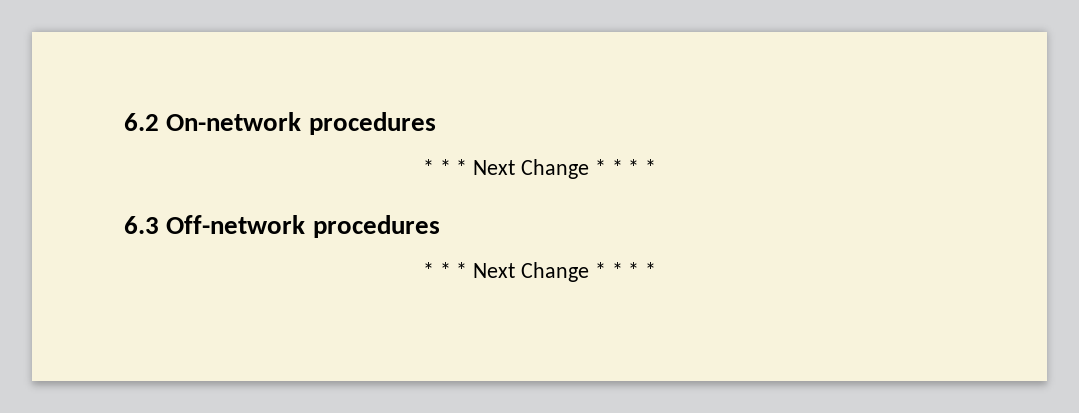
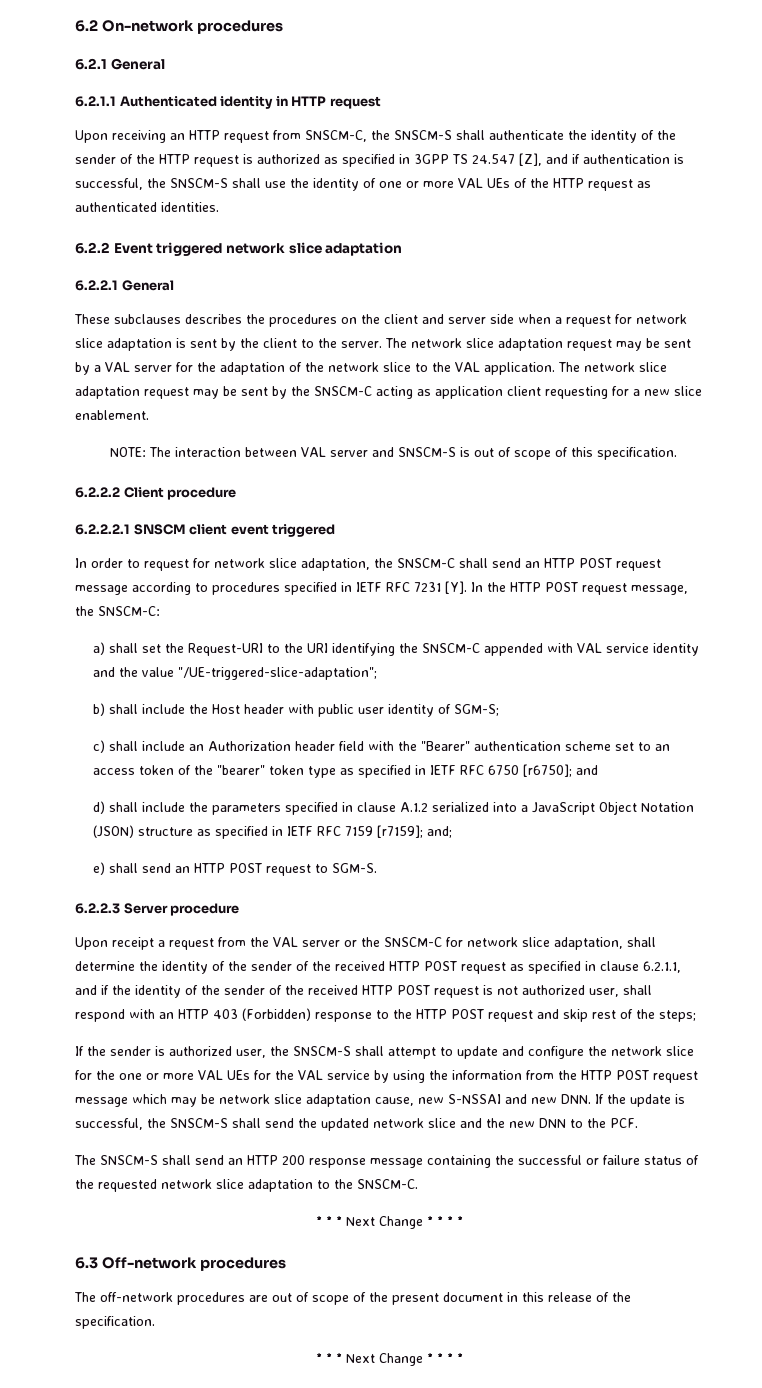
(436, 123) none -> [75,58,165,70] [75,96,381,109] [75,130,676,143] [75,153,684,167] [75,178,651,191] [75,202,219,212] [75,242,403,256] [75,280,174,291] [74,314,687,327] [75,338,691,351] [75,362,667,375] [75,386,702,399] [75,410,149,420] [110,447,678,460] [75,487,237,500] [75,524,336,537] [75,558,661,571] [75,581,688,595] [75,606,160,616] [92,642,699,656] [92,667,377,680] [92,703,499,717] [92,740,670,753] [92,764,598,778] [92,801,694,815] [92,825,452,839] [92,862,377,876] [75,903,240,916] [75,937,656,950] [75,961,681,974] [75,985,652,998] [75,1008,696,1022] [75,1046,694,1059] [75,1070,698,1083] [75,1094,685,1107] [75,1118,638,1131] [74,1155,699,1168] [75,1179,418,1192] // 6.2.1 General // 6.2.1.1 Authenticated identity in HTTP request // Upon receiving an HTTP request from SNSCM-C, the SNSCM-S shall authenticate the identity of the sender of the HTTP request is authorized as specified in 3GPP TS 24.547 [Z], and if authentication is successful, the SNSCM-S shall use the identity of one or more VAL UEs of the HTTP request as authenticated identities. // 6.2.2 Event triggered network slice adaptation // 6.2.2.1 General // These subclauses describes the procedures on the client and server side when a request for network slice adaptation is sent by the client to the server. The network slice adaptation request may be sent by a VAL server for the adaptation of the network slice to the VAL application. The network slice adaptation request may be sent by the SNSCM-C acting as application client requesting for a new slice enablement. // NOTE: The interaction between VAL server and SNSCM-S is out of scope of this specification. // 6.2.2.2 Client procedure // 6.2.2.2.1 SNSCM client event triggered // In order to request for network slice adaptation, the SNSCM-C shall send an HTTP POST request message according to procedures specified in IETF RFC 7231 [Y]. In the HTTP POST request message, the SNSCM-C: // a) shall set the Request-URI to the URI identifying the SNSCM-C appended with VAL service identity and the value "/UE-triggered-slice-adaptation"; // b) shall include the Host header with public user identity of SGM-S; // c) shall include an Authorization header field with the "Bearer" authentication scheme set to an access token of the "bearer" token type as specified in IETF RFC 6750 [r6750]; and // d) shall include the parameters specified in clause A.1.2 serialized into a JavaScript Object Notation (JSON) structure as specified in IETF RFC 7159 [r7159]; and; // e) shall send an HTTP POST request to SGM-S. // 6.2.2.3 Server procedure // Upon receipt a request from the VAL server or the SNSCM-C for network slice adaptation, shall determine the identity of the sender of the received HTTP POST request as specified in clause 6.2.1.1, and if the identity of the sender of the received HTTP POST request is not authorized user, shall respond with an HTTP 403 (Forbidden) response to the HTTP POST request and skip rest of the steps; // If the sender is authorized user, the SNSCM-S shall attempt to update and configure the network slice for the one or more VAL UEs for the VAL service by using the information from the HTTP POST request message which may be network slice adaptation cause, new S-NSSAI and new DNN. If the update is successful, the SNSCM-S shall send the updated network slice and the new DNN to the PCF. // The SNSCM-S shall send an HTTP 200 response message containing the successful or failure status of the requested network slice adaptation to the SNSCM-C.
(440, 226) none -> [74,1292,631,1305] [75,1316,155,1329] // The off-network procedures are out of scope of the present document in this release of the specification.

